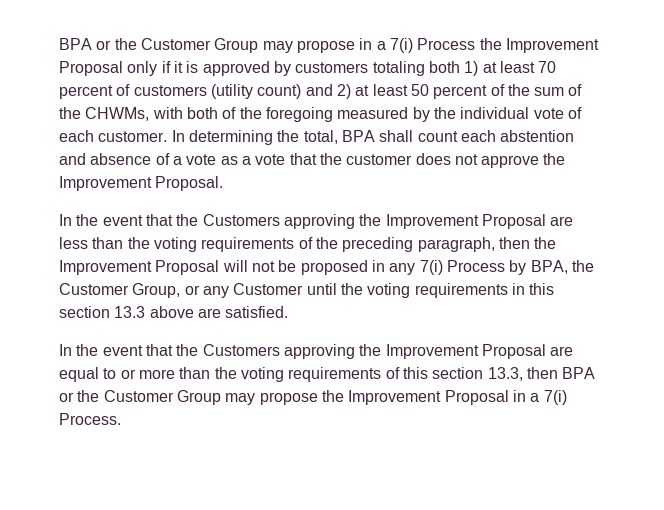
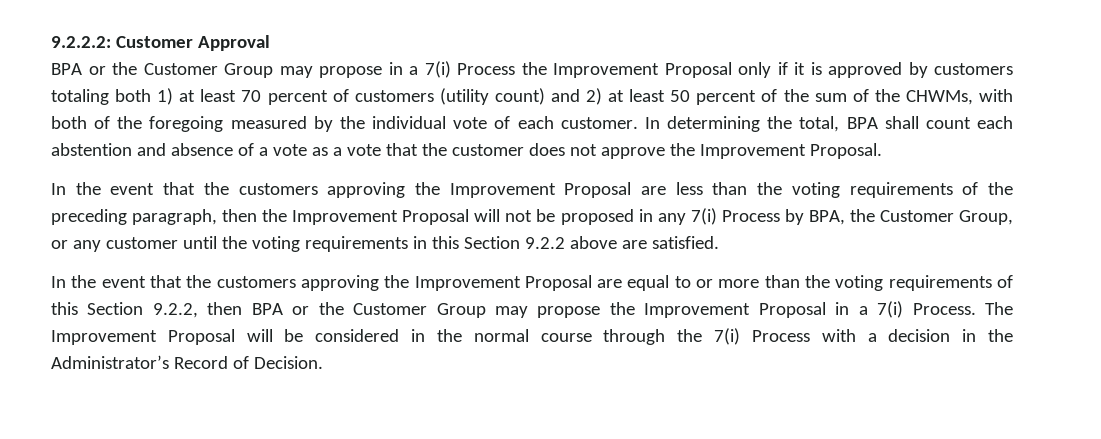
(59, 44) none -> [51,35,270,51] 9.2.2.2: Customer Approval //
[202,214,280,226] Customers -> [238,183,318,195] customers
[233,283,304,295] Customer -> [105,237,178,249] customer
[59,306,146,318] section 13.3 -> [463,236,565,249] Section 9.2.2
[202,344,280,356] Customers -> [216,276,296,288] customers
[432,367,523,381] section 13.3, -> [87,302,198,318] Section 9.2.2,
(121, 419) none -> [985,302,1014,315] [51,328,1014,345] [51,355,323,369] The Improvement Proposal will be considered in the normal course through the 7(i) Process with a decision in the Administrator’s Record of Decision.

